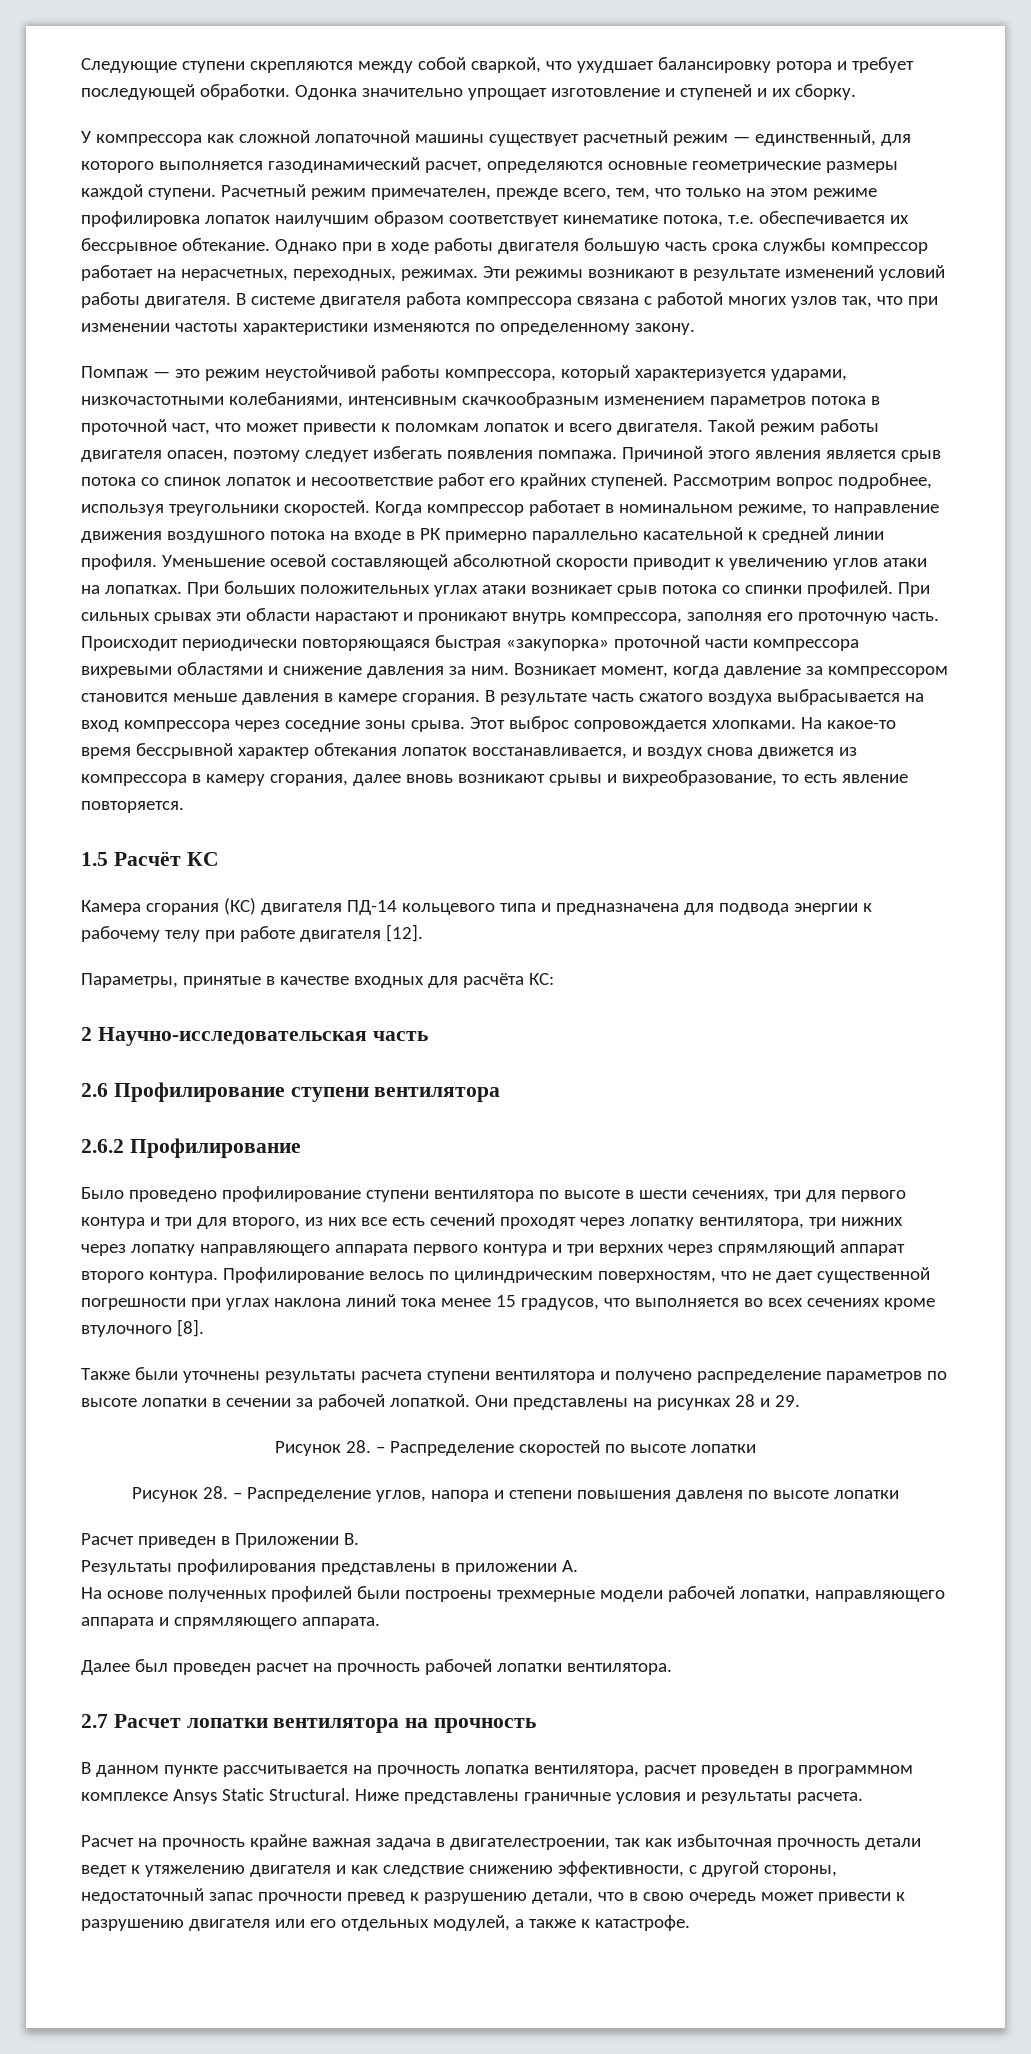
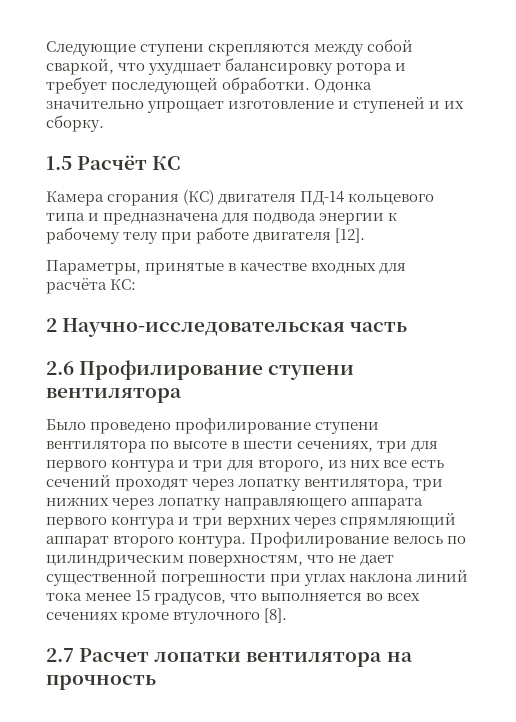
[81,130,911,146] [81,157,898,173] [81,184,877,200] [81,211,909,227] [81,238,928,254] [81,265,945,281] [81,292,938,308] [81,323,695,335] [81,365,847,381] [81,392,880,408] [81,419,879,435] [81,446,941,462] [81,473,932,489] [81,500,939,516] [81,527,884,543] [81,554,927,570] [81,581,930,597] [81,608,939,624] [81,635,859,651] [81,662,948,678] [81,689,924,705] [81,716,896,732] [81,743,857,759] [81,770,908,786] [81,801,184,813] // У компрессора как сложной лопаточной машины существует расчетный режим — единственный, для которого выполняется газодинамический расчет, определяются основные геометрические размеры каждой ступени. Расчетный режим примечателен, прежде всего, тем, что только на этом режиме профилировка лопаток наилучшим образом соответствует кинематике потока, т.е. обеспечивается их бессрывное обтекание. Однако при в ходе работы двигателя большую часть срока службы компрессор работает на нерасчетных, переходных, режимах. Эти режимы возникают в результате изменений условий работы двигателя. В системе двигателя работа компрессора связана с работой многих узлов так, что при изменении частоты характеристики изменяются по определенному закону. // Помпаж — это режим неустойчивой работы компрессора, который характеризуется ударами, низкочастотными колебаниями, интенсивным скачкообразным изменением параметров потока в проточной част, что может привести к поломкам лопаток и всего двигателя. Такой режим работы двигателя опасен, поэтому следует избегать появления помпажа. Причиной этого явления является срыв потока со спинок лопаток и несоответствие работ его крайних ступеней. Рассмотрим вопрос подробнее, используя треугольники скоростей. Когда компрессор работает в номинальном режиме, то направление движения воздушного потока на входе в РК примерно параллельно касательной к средней линии профиля. Уменьшение осевой составляющей абсолютной скорости приводит к увеличению углов атаки на лопатках. При больших положительных углах атаки возникает срыв потока со спинки профилей. При сильных срывах эти области нарастают и проникают внутрь компрессора, заполняя его проточную часть. Происходит периодически повторяющаяся быстрая «закупорка» проточной части компрессора вихревыми областями и снижение давления за ним. Возникает момент, когда давление за компрессором становится меньше давления в камере сгорания. В результате часть сжатого воздуха выбрасывается на вход компрессора через соседние зоны срыва. Этот выброс сопровождается хлопками. На какое-то время бессрывной характер обтекания лопаток восстанавливается, и воздух снова движется из компрессора в камеру сгорания, далее вновь возникают срывы и вихреобразование, то есть явление повторяется. -> (104, 123) none
[81,1138,301,1158] // 2.6.2 Профилирование -> (182, 395) none
[81,1367,947,1383] [81,1394,800,1410] [275,1440,756,1456] [132,1486,899,1502] [81,1533,359,1548] [81,1559,578,1575] [81,1586,945,1602] [81,1617,380,1629] [81,1659,672,1675] // Также были уточнены результаты расчета ступени вентилятора и получено распределение параметров по высоте лопатки в сечении за рабочей лопаткой. Они представлены на рисунках 28 и 29. // Рисунок 28. – Распределение скоростей по высоте лопатки // Рисунок 28. – Распределение углов, напора и степени повышения давленя по высоте лопатки // Расчет приведен в Приложении В. // Результаты профилирования представлены в приложении А. // На основе полученных профилей были построены трехмерные модели рабочей лопатки, направляющего аппарата и спрямляющего аппарата. // Далее был проведен расчет на прочность рабочей лопатки вентилятора. -> (288, 615) none
[81,1762,913,1777] [81,1788,863,1804] [81,1834,921,1850] [81,1861,837,1877] [81,1888,905,1904] [81,1915,690,1931] // В данном пункте рассчитывается на прочность лопатка вентилятора, расчет проведен в программном комплексе Ansys Static Structural. Ниже представлены граничные условия и результаты расчета. // Расчет на прочность крайне важная задача в двигателестроении, так как избыточная прочность детали ведет к утяжелению двигателя и как следствие снижению эффективности, с другой стороны, недостаточный запас прочности превед к разрушению детали, что в свою очередь может привести к разрушению двигателя или его отдельных модулей, а также к катастрофе. -> (156, 682) none

